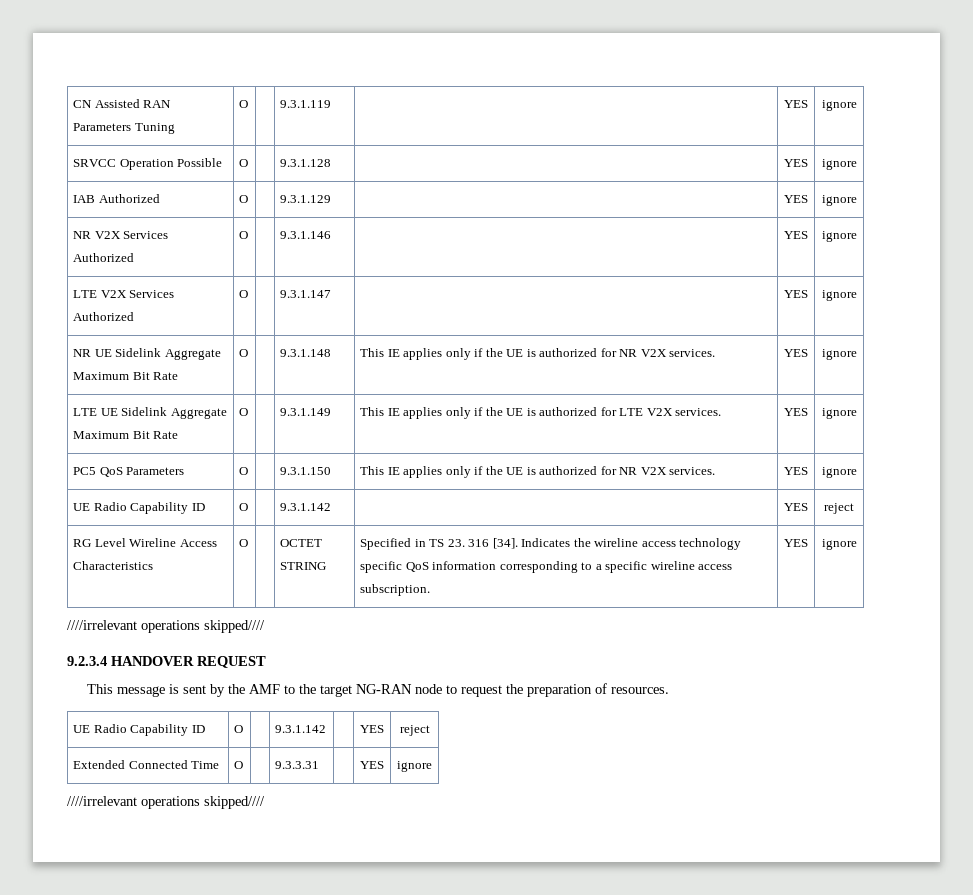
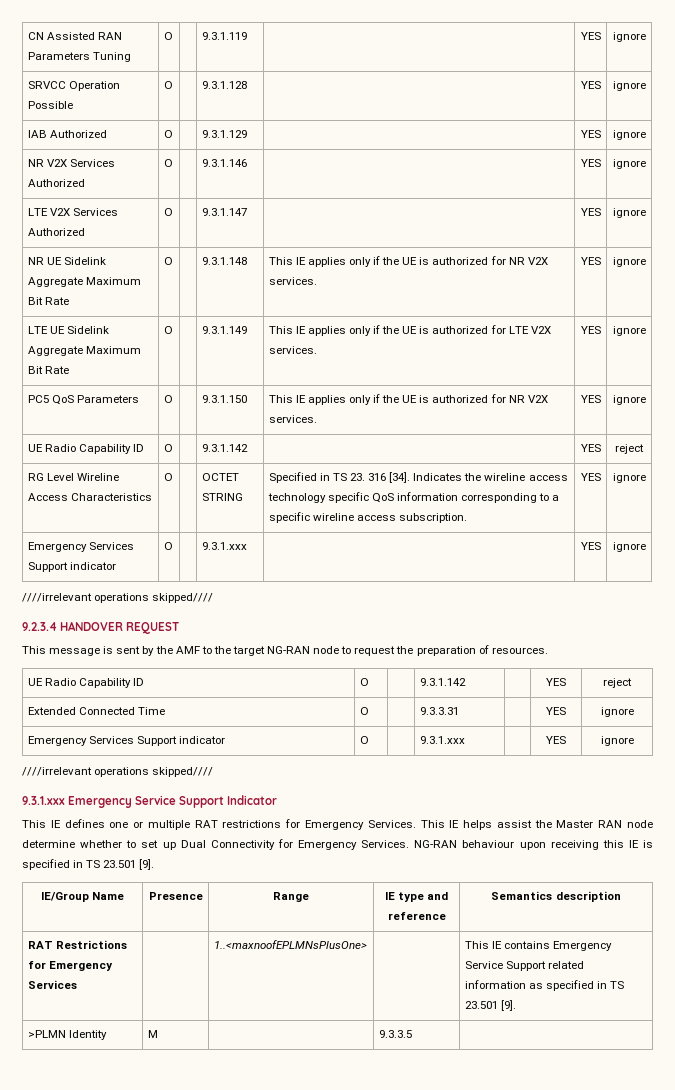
(857, 544) none -> [27,542,134,552] [27,562,116,572] [163,542,173,550] [201,542,247,550] [580,542,601,550] [612,542,646,552] // Emergency Services Support indicator | O | | 9.3.1.xxx | | YES | ignore
[67,796,265,809] // ////irrelevant operations skipped//// -> [27,736,225,746] [359,736,369,744] [419,736,465,744] [546,736,566,744] [600,736,634,746] [22,767,214,777] [22,795,278,808] [22,819,654,830] [22,839,653,850] [22,859,155,870] [40,892,125,902] [148,892,203,900] [273,892,309,902] [384,892,449,902] [387,912,446,920] [491,891,621,902] [27,940,127,949] [27,961,113,971] [27,980,77,989] [213,940,367,949] [464,941,612,951] [464,961,584,971] [464,980,625,991] [464,1000,516,1011] [27,1030,107,1040] [147,1030,158,1038] [378,1030,412,1038] // Emergency Services Support indicator | O | | 9.3.1.xxx | | YES | ignore // ////irrelevant operations skipped//// // 9.3.1.xxx Emergency Service Support Indicator // This IE defines one or multiple RAT restrictions for Emergency Services. This IE helps assist the Master RAN node determine whether to set up Dual Connectivity for Emergency Services. NG-RAN behaviour upon receiving this IE is specified in TS 23.501 [9]. // IE/Group Name | Presence | Range | IE type and reference | Semantics description // RAT Restrictions for Emergency Services | | 1..<maxnoofEPLMNsPlusOne> | | This IE contains Emergency Service Support related information as specified in TS 23.501 [9]. // >PLMN Identity | M | | 9.3.3.5 |

